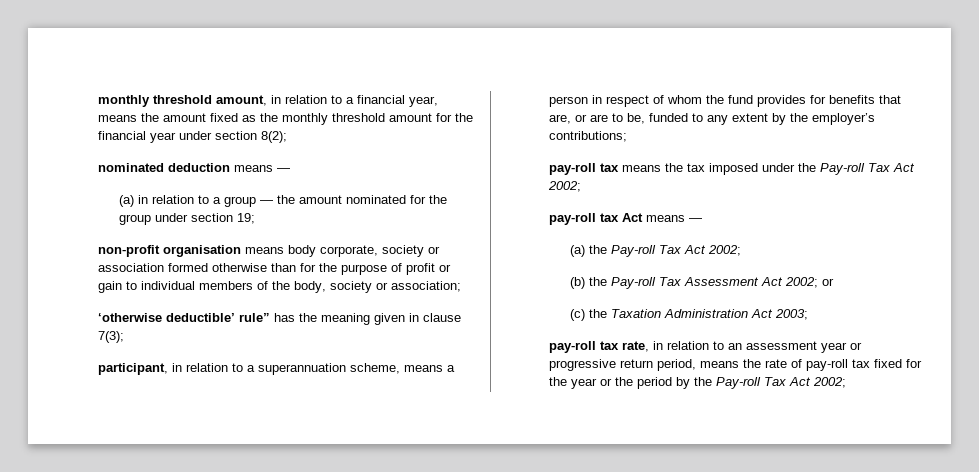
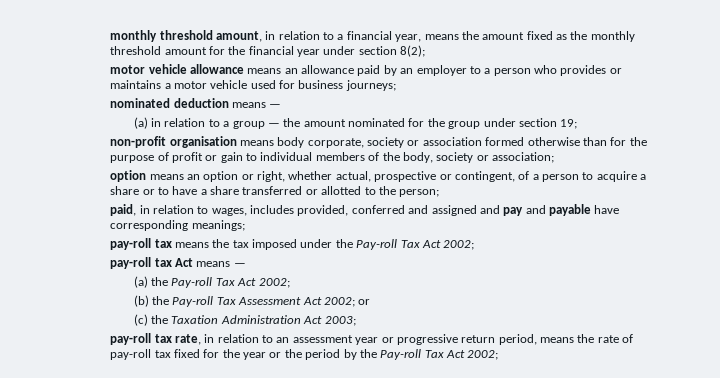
(287, 137) none -> [110,64,622,76] [110,80,396,91] // motor vehicle allowance means an allowance paid by an employer to a person who provides or maintains a motor vehicle used for business journeys;
[97,313,461,325] [97,331,124,343] [97,363,455,375] [548,95,901,107] [548,113,875,125] [548,131,627,142] ‘otherwise deductible’ rule” has the meaning given in clause 7(3); // participant, in relation to a superannuation scheme, means a person in respect of whom the fund provides for benefits that are, or are to be, funded to any extent by the employer’s contributions; -> [110,170,647,182] [110,186,440,197] [110,204,620,216] [110,220,245,231] option means an option or right, whether actual, prospective or contingent, of a person to acquire a share or to have a share transferred or allotted to the person; // paid, in relation to wages, includes provided, conferred and assigned and pay and payable have corresponding meanings;

